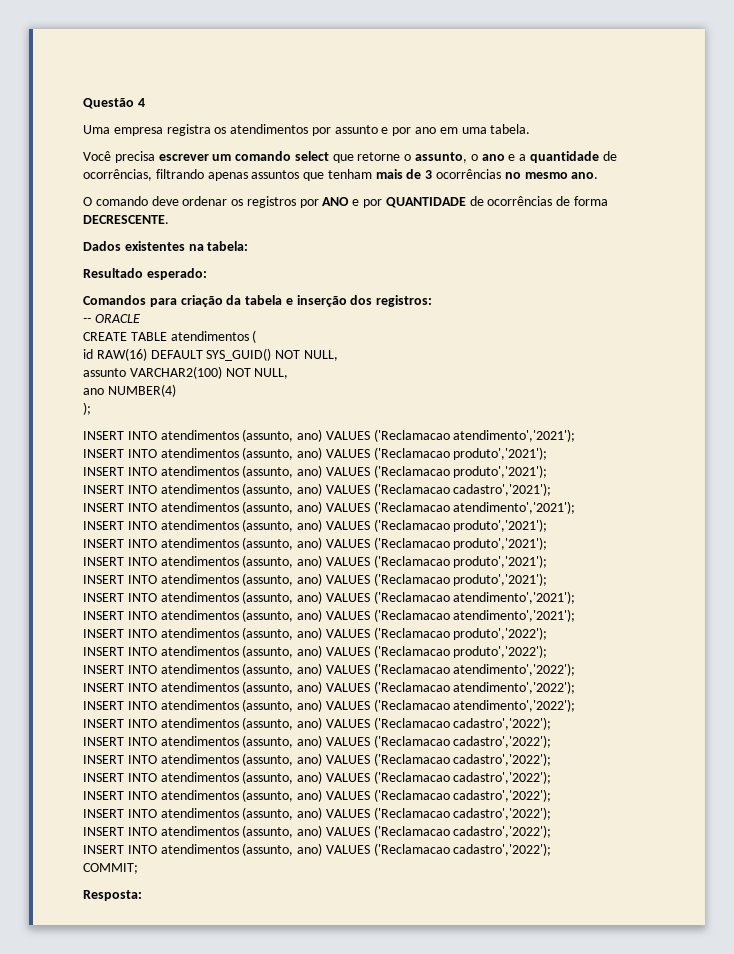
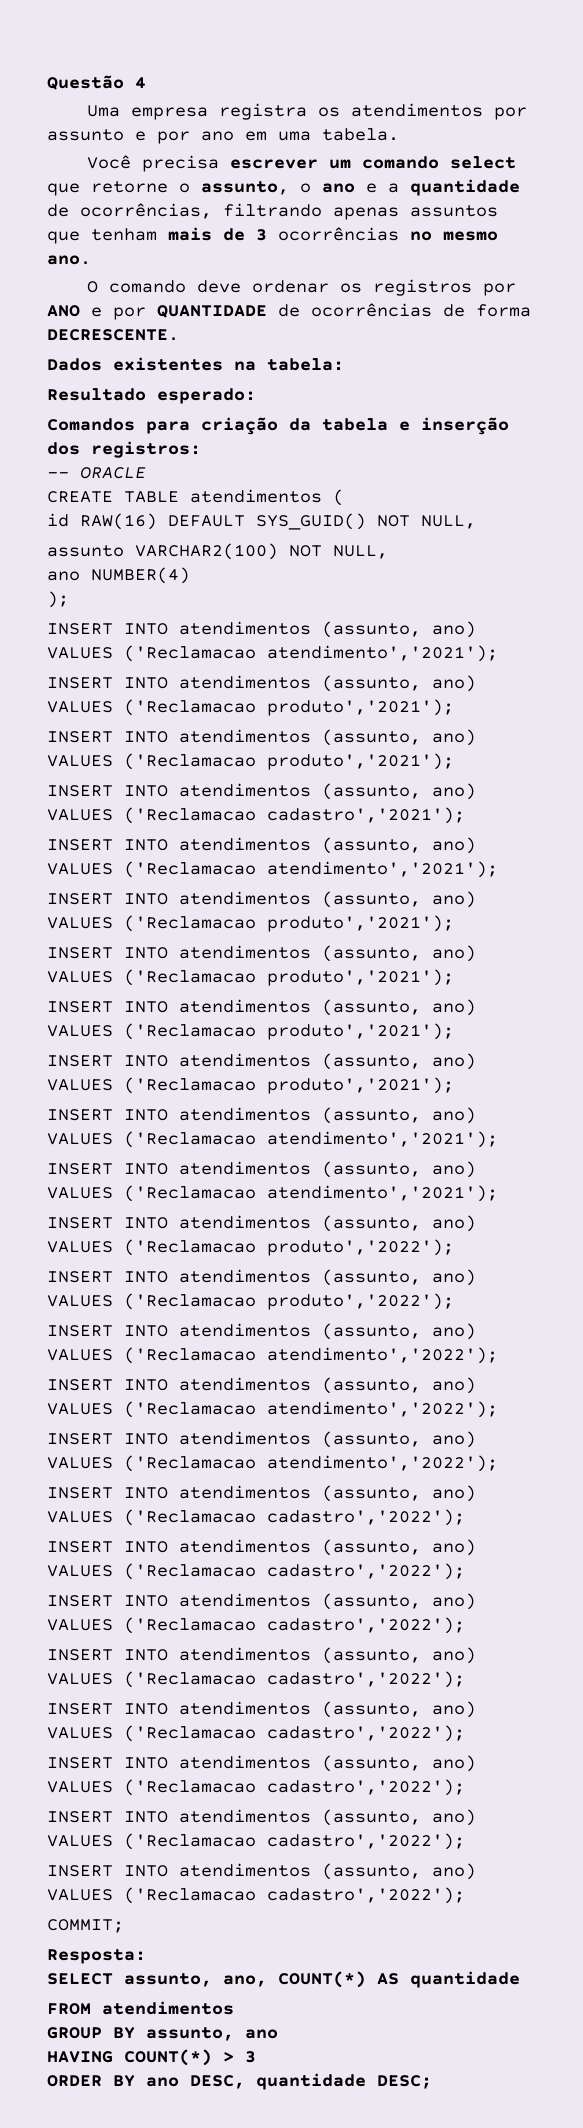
(142, 895) none -> [47,1971,520,1988] [47,2001,234,2015] [47,2027,278,2041] [47,2049,256,2066] [47,2073,432,2090] // SELECT assunto, ano, COUNT(*) AS quantidade // FROM atendimentos // GROUP BY assunto, ano // HAVING COUNT(*) > 3 // ORDER BY ano DESC, quantidade DESC;

